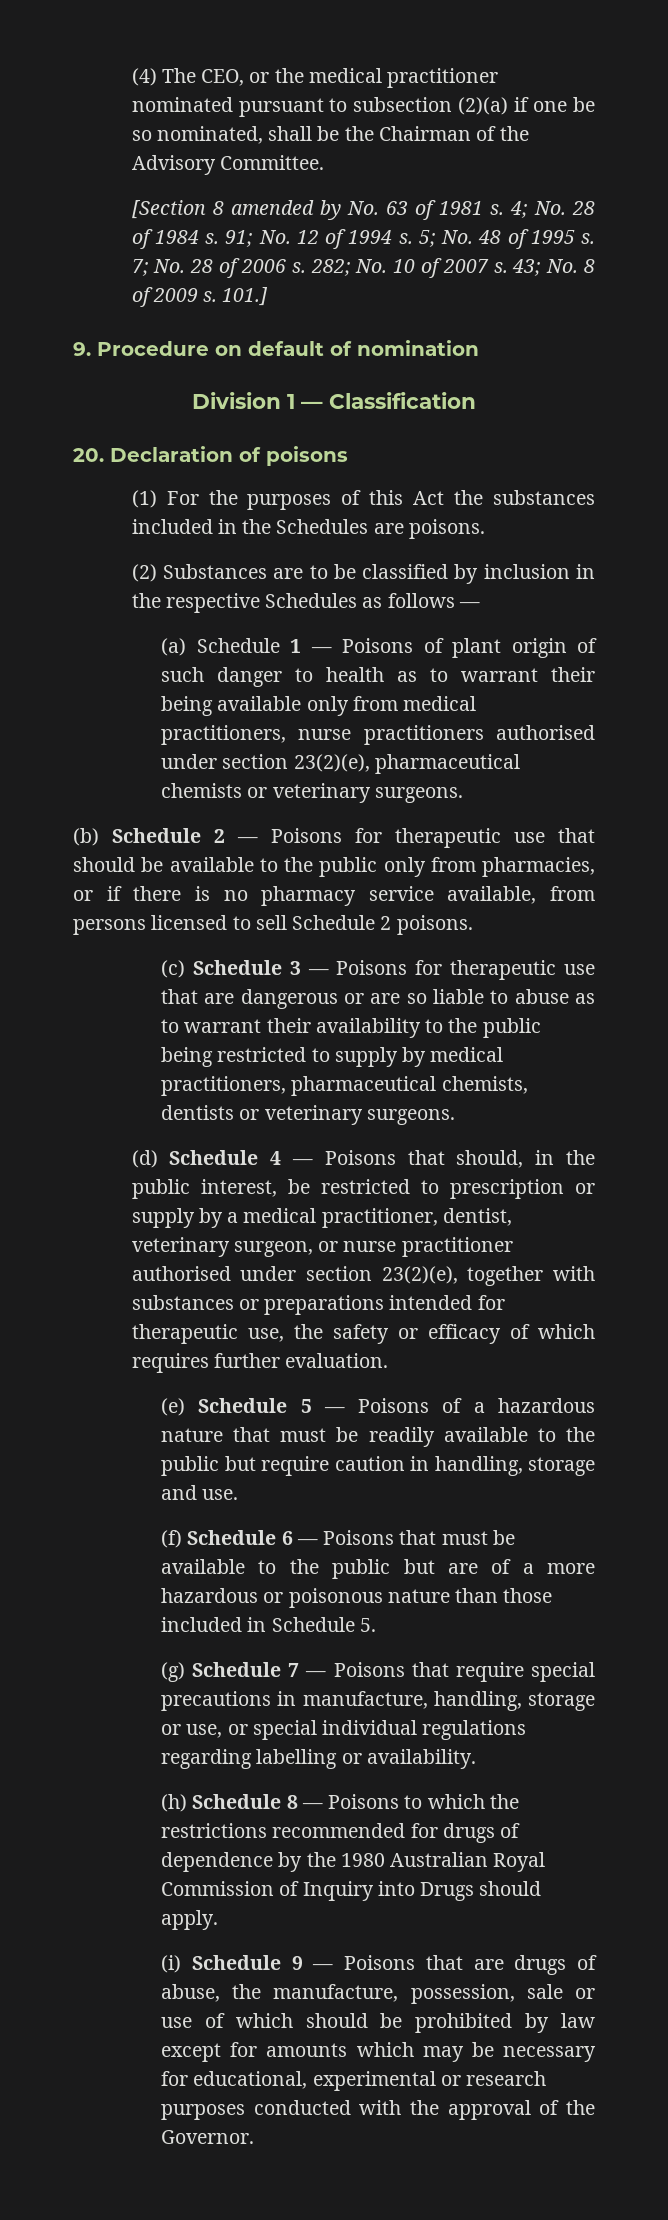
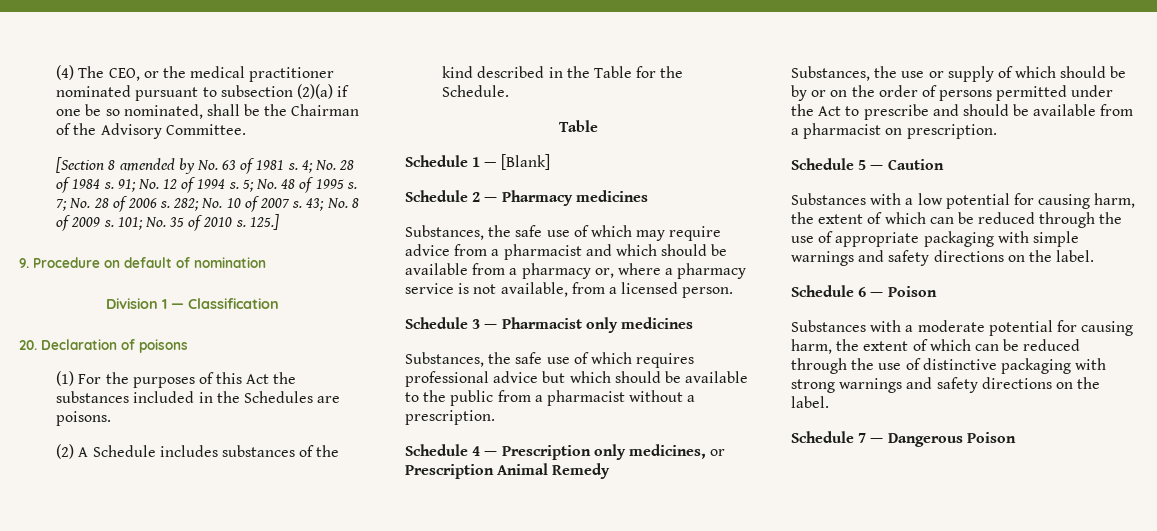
[222,287,269,306] 101.] -> [117,214,279,231] 101; No. 35 of 2010 s. 125.]
[162,564,595,584] [131,593,480,613] [161,638,597,658] [161,667,595,687] [161,696,477,716] [161,725,595,745] [161,754,520,774] [161,783,463,803] [73,828,595,848] Substances are to be classified by inclusion in the respective Schedules as follows — // (a) Schedule 1 — Poisons of plant origin of such danger to health as to warrant their being available only from medical practitioners, nurse practitioners authorised under section 23(2)(e), pharmaceutical chemists or veterinary surgeons. // (b) Schedule 2 — Poisons for therapeutic use that -> [78,445,340,457] [442,66,684,78] [442,85,510,97] [559,120,598,132] [405,154,550,170] [405,190,648,206] [405,225,722,241] [405,244,728,260] [405,263,747,279] [405,282,734,298] [405,317,693,333] [405,352,695,368] [405,371,611,387] A Schedule includes substances of the kind described in the Table for the Schedule. // Table // Schedule 1 — [Blank] // Schedule 2 — Pharmacy medicines // Substances, the safe use of which may require advice from a pharmacist and which should be available from a pharmacy or, where a pharmacy service is not available, from a licensed person. // Schedule 3 — Pharmacist only medicines // Substances, the safe use of which requires professional advice but which
[383,857,595,877] [73,886,595,906] [73,915,473,935] [161,960,595,980] [161,989,595,1009] [161,1018,541,1038] [161,1047,504,1067] [161,1076,528,1096] [161,1105,455,1125] [131,1150,595,1168] [131,1179,595,1199] [131,1208,512,1228] [131,1237,513,1257] [131,1266,595,1286] [131,1295,505,1315] [131,1324,595,1344] [131,1353,389,1373] [161,1398,595,1416] [161,1427,596,1447] [161,1456,595,1476] [161,1485,239,1500] [161,1530,515,1548] [161,1559,595,1579] [161,1588,553,1608] [161,1617,376,1632] [161,1662,596,1682] [161,1691,595,1711] [161,1720,527,1740] [161,1749,476,1769] [161,1794,519,1812] [161,1823,521,1843] [161,1852,546,1872] [161,1881,542,1901] [161,1910,219,1930] [161,1955,597,1975] [161,1984,595,2004] [161,2013,595,2033] [161,2042,596,2062] [161,2071,547,2091] [161,2100,595,2120] [161,2130,255,2144] only from pharmacies, or if there is no pharmacy service available, from persons licensed to sell Schedule 2 poisons. // (c) Schedule 3 — Poisons for therapeutic use that are dangerous or are so liable to abuse as to warrant their availability to the public being restricted to supply by medical practitioners, pharmaceutical chemists, dentists or veterinary surgeons. // (d) Schedule 4 — Poisons that should, in the public interest, be restricted to prescription or supply by a medical practitioner, dentist, veterinary surgeon, or nurse practitioner authorised under section 23(2)(e), together with substances or preparations intended for therapeutic use, the safety or efficacy of which requires further evaluation. // (e) Schedule 5 — Poisons of a hazardous nature that must be readily available to the public but require caution in handling, storage and use. // (f) Schedule 6 — Poisons that must be available to the public but are of a more hazardous or poisonous nature than those included in Schedule 5. // (g) Schedule 7 — Poisons that require special precautions in manufacture, handling, storage or use, or special individual regulations regarding labelling or availability. // (h) Schedule 8 — Poisons to which the restrictions recommended for drugs of dependence by the 1980 Australian Royal Commission of Inquiry into Drugs should apply. // (i) Schedule 9 — Poisons that are drugs of abuse, the manufacture, possession, sale or use of which should be prohibited by law except for amounts which may be necessary for educational, experimental or research purposes conducted with the approval of the Governor. -> [497,390,696,406] [405,410,495,425] [405,444,726,460] [405,463,611,479] [791,66,1127,82] [791,85,1114,101] [791,104,1134,120] [791,123,997,139] [791,158,944,170] [791,193,1136,209] [791,212,1123,228] [791,231,1079,247] [791,250,1095,266] [791,285,937,297] [791,320,1134,336] [791,339,1081,354] [791,358,1107,374] [791,377,1101,393] [791,396,829,408] [791,431,1016,447] from a pharmacist without a prescription. // Schedule 4 — Prescription only medicines, or Prescription Animal Remedy // Substances, the use or supply of which should be by or on the order of persons permitted under the Act to prescribe and should be available from a pharmacist on prescription. // Schedule 5 — Caution // Substances with a low potential for causing harm, the extent of which can be reduced through the use of appropriate packaging with simple warnings and safety directions on the label. // Schedule 6 — Poison // Substances with a moderate potential for causing harm, the extent of which can be reduced through the use of distinctive packaging with strong warnings and safety directions on the label. // Schedule 7 — Dangerous Poison

